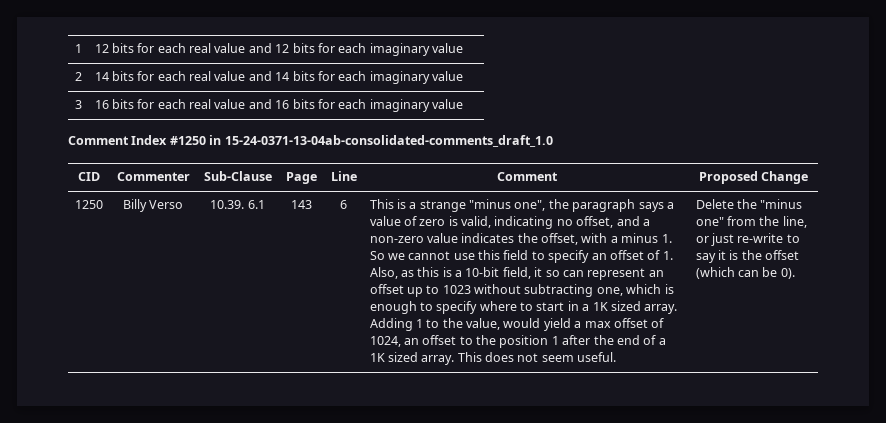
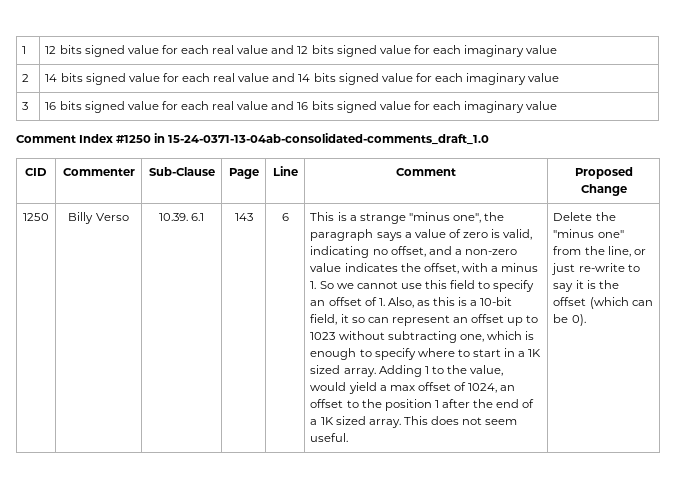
(134, 48) none -> [84,45,159,57] signed value
(315, 48) none -> [336,45,411,57] signed value
(134, 76) none -> [85,73,160,85] signed value
(315, 76) none -> [338,73,413,85] signed value
(134, 104) none -> [84,101,159,113] signed value
(315, 104) none -> [336,101,411,113] signed value

